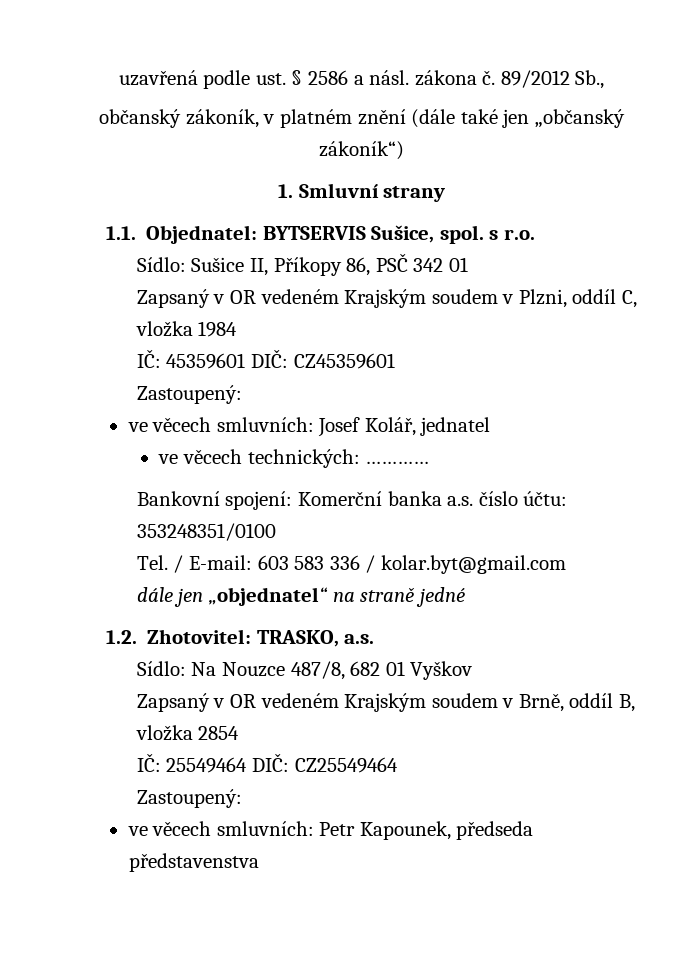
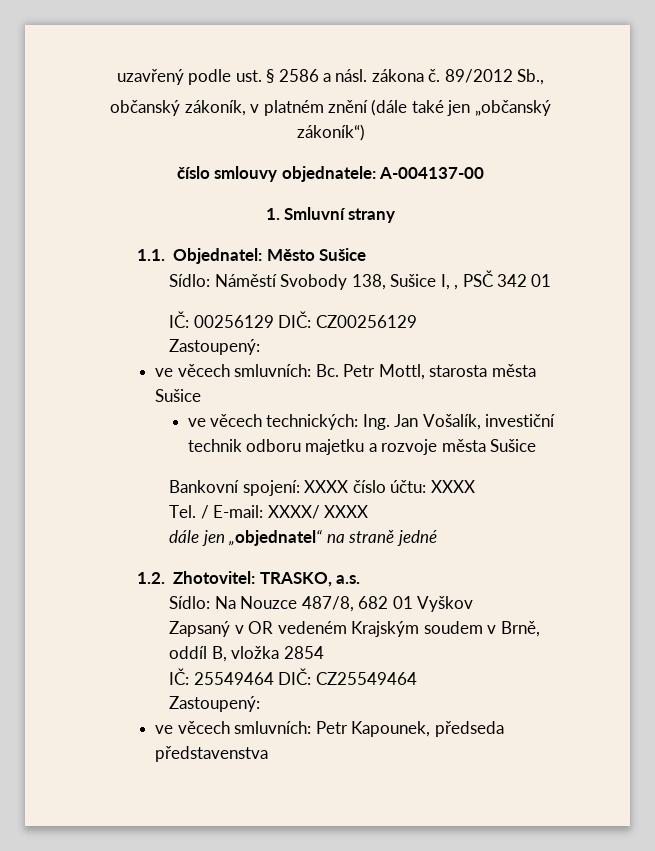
[118,70,198,86] uzavřená -> [116,69,184,85] uzavřený
(404, 150) none -> [176,166,485,182] // číslo smlouvy objednatele: A-004137-00
[262,225,535,244] [136,253,468,276] [136,289,637,308] [135,321,238,337] [136,349,395,369] [136,385,242,404] [127,417,491,437] [158,449,430,468] BYTSERVIS Sušice, spol. s r.o. // Sídlo: Sušice II, Příkopy 86, PSČ 342 01 // Zapsaný v OR vedeném Krajským soudem v Plzni, oddíl C, vložka 1984 // IČ: 45359601 DIČ: CZ45359601 // Zastoupený: // ve věcech smluvních: Josef Kolář, jednatel // ve věcech technických: ………… -> [266,248,367,261] [169,270,552,290] [169,311,417,328] [169,339,261,355] [155,364,536,380] [155,389,202,402] [187,414,556,430] [187,439,537,455] Město Sušice // Sídlo: Náměstí Svobody 138, Sušice I, , PSČ 342 01 // IČ: 00256129 DIČ: CZ00256129 // Zastoupený: // ve věcech smluvních: Bc. Petr Mottl, starosta města Sušice // ve věcech technických: Ing. Jan Vošalík, investiční technik odboru majetku a rozvoje města Sušice
[298,491,474,506] Komerční banka a.s. -> [304,480,349,493] XXXX
[136,523,276,541] 353248351/0100 -> [430,480,475,493] XXXX
[257,555,566,574] 603 583 336 / kolar.byt@gmail.com -> [267,505,369,519] XXXX/ XXXX

